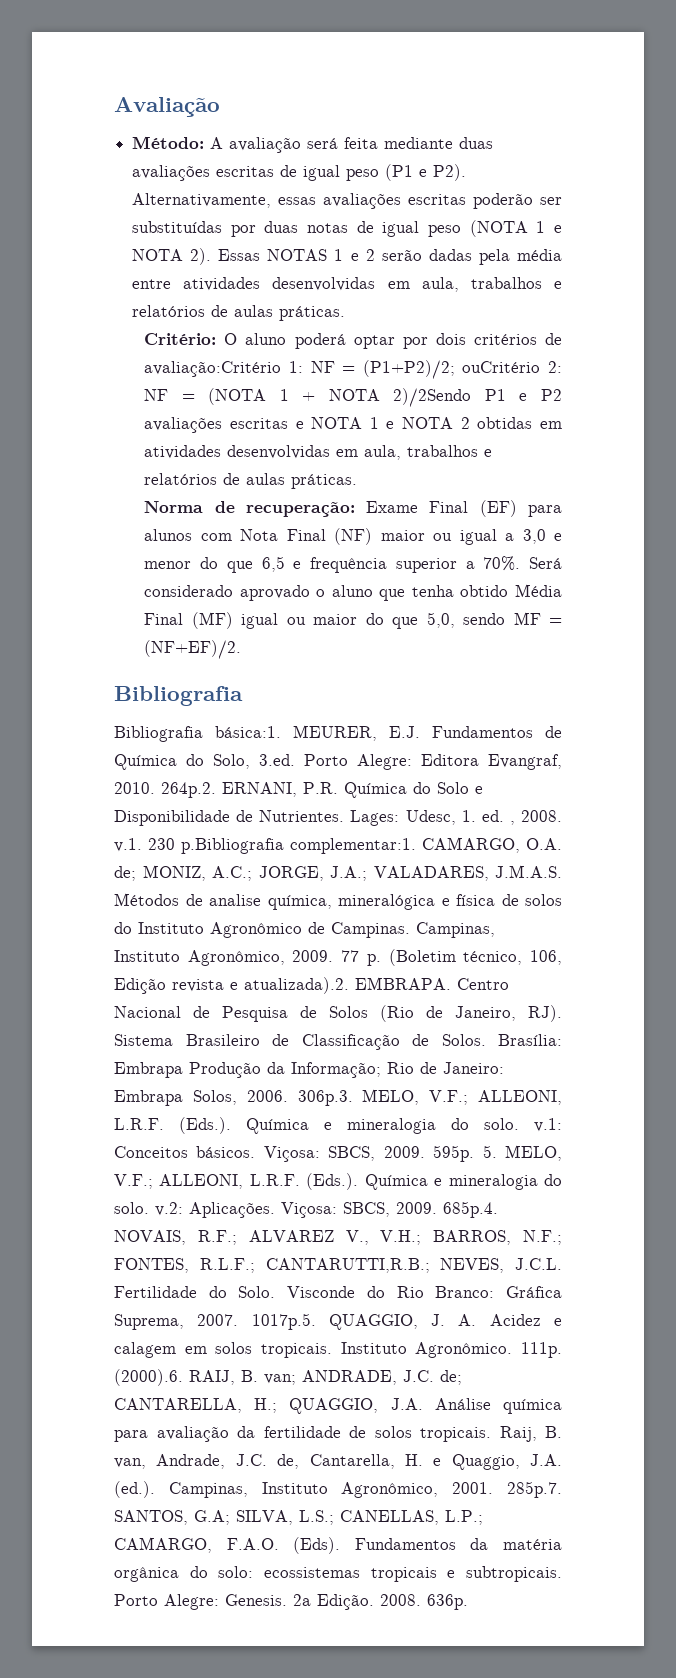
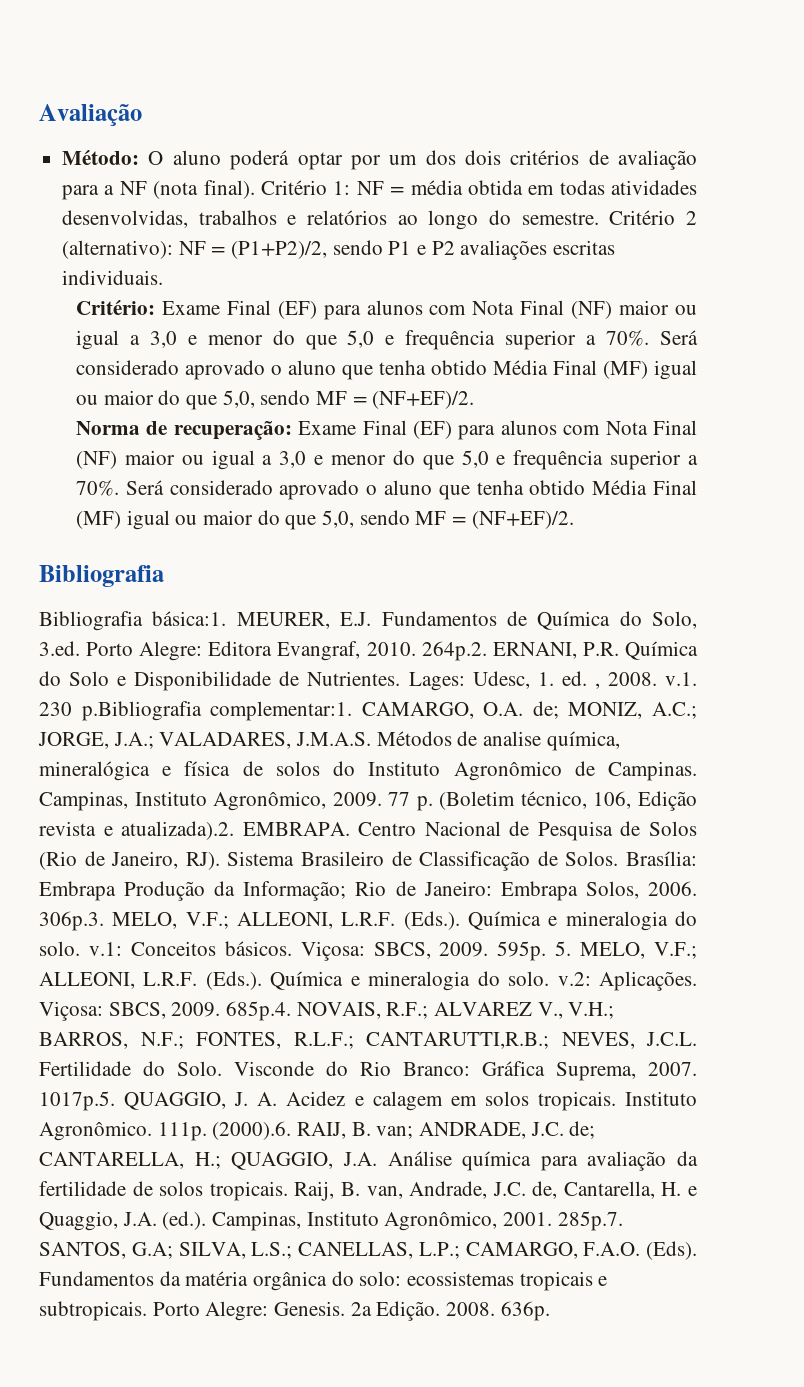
[210,137,494,153] [132,164,467,181] [132,193,563,209] [132,220,562,237] [132,248,562,265] [132,277,562,292] [132,305,346,321] [144,333,217,345] A avaliação será feita mediante duas avaliações escritas de igual peso (P1 e P2). Alternativamente, essas avaliações escritas poderão ser substituídas por duas notas de igual peso (NOTA 1 e NOTA 2). Essas NOTAS 1 e 2 serão dadas pela média entre atividades desenvolvidas em aula, trabalhos e relatórios de aulas práticas. // Critério: -> (140, 157) none
(428, 343) none -> [389,150,456,165] um dos
[144,360,562,379] [144,388,472,407] avaliação:Critério 1: NF = (P1+P2)/2; ouCritério 2: NF = (NOTA 1 + NOTA 2)/2Sendo -> [618,150,698,170] [62,180,697,200] [62,210,698,230] [62,240,383,259] avaliação para a NF (nota final). Critério 1: NF = média obtida em todas atividades desenvolvidas, trabalhos e relatórios ao longo do semestre. Critério 2 (alternativo): NF = (P1+P2)/2, sendo
[295,417,562,429] [144,445,493,460] [144,473,358,489] e NOTA 1 e NOTA 2 obtidas em atividades desenvolvidas em aula, trabalhos e relatórios de aulas práticas. -> [62,270,164,285] [75,299,698,320] [75,330,699,350] [75,360,697,380] [75,390,475,410] individuais. // Critério: Exame Final (EF) para alunos com Nota Final (NF) maior ou igual a 3,0 e menor do que 5,0 e frequência superior a 70%. Será considerado aprovado o aluno que tenha obtido Média Final (MF) igual ou maior do que 5,0, sendo MF = (NF+EF)/2.
[261,556,285,572] 6,5 -> [461,450,489,468] 5,0

